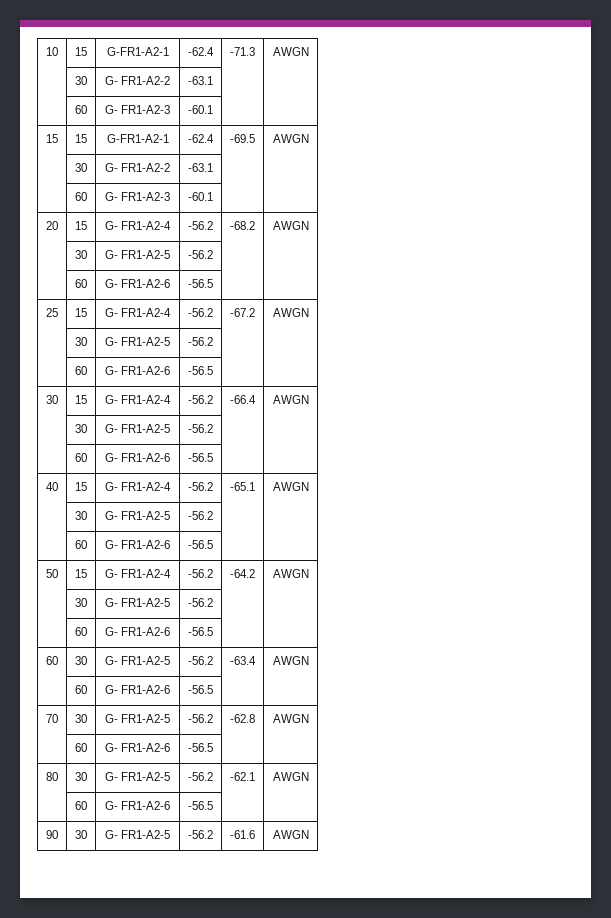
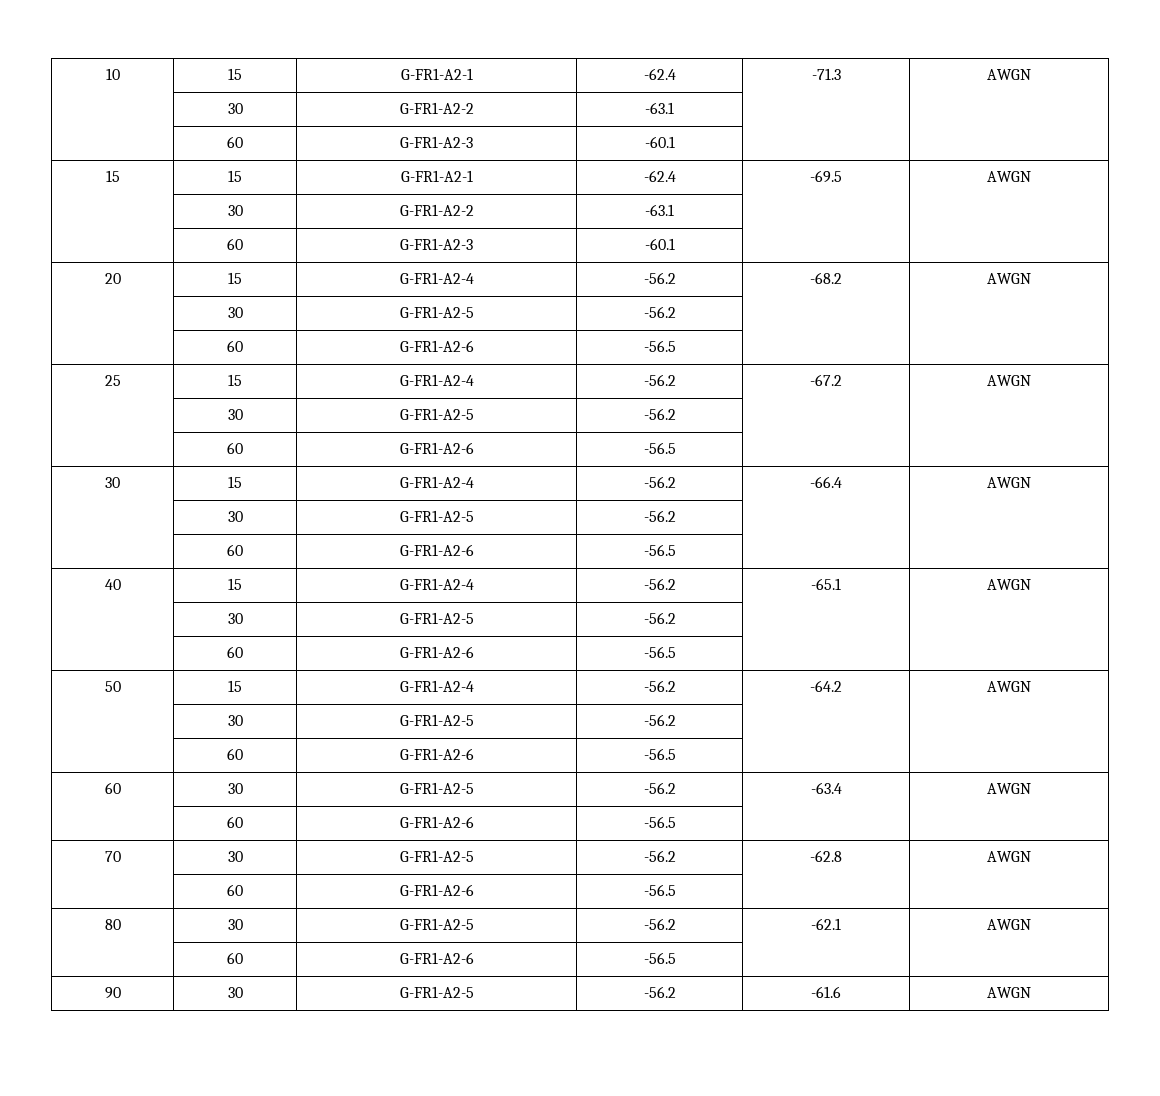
[104,76,171,85] [188,76,213,85] [75,105,87,114] [104,105,171,114] G- FR1-A2-2 | -63.1 | | // | 60 | G- FR1-A2-3 -> [399,102,474,114] [645,102,674,114] [227,136,243,148] [400,136,473,148] G-FR1-A2-2 | -63.1 | | // | 60 | G-FR1-A2-3
[104,163,171,172] [188,163,213,172] [75,192,87,201] [104,192,171,201] G- FR1-A2-2 | -63.1 | | // | 60 | G- FR1-A2-3 -> [399,204,474,216] [645,204,674,216] [227,238,243,250] [400,238,473,250] G-FR1-A2-2 | -63.1 | | // | 60 | G-FR1-A2-3
[104,221,172,230] G- FR1-A2-4 -> [399,272,474,284] G-FR1-A2-4
[104,250,171,259] [188,250,213,259] [75,279,87,288] [104,279,171,288] G- FR1-A2-5 | -56.2 | | // | 60 | G- FR1-A2-6 -> [399,306,474,318] [643,306,676,318] [227,340,243,352] [399,340,474,352] G-FR1-A2-5 | -56.2 | | // | 60 | G-FR1-A2-6
[104,308,172,317] G- FR1-A2-4 -> [399,374,474,386] G-FR1-A2-4
[104,337,171,346] [188,337,213,346] [75,366,87,375] [104,366,171,375] G- FR1-A2-5 | -56.2 | | // | 60 | G- FR1-A2-6 -> [399,408,474,420] [643,408,676,420] [227,442,243,454] [399,442,474,454] G-FR1-A2-5 | -56.2 | | // | 60 | G-FR1-A2-6
[104,395,172,404] G- FR1-A2-4 -> [399,476,474,488] G-FR1-A2-4
[104,424,171,433] [188,424,213,433] [75,453,87,462] [104,453,171,462] G- FR1-A2-5 | -56.2 | | // | 60 | G- FR1-A2-6 -> [399,510,474,522] [643,510,676,522] [227,544,243,556] [399,544,474,556] G-FR1-A2-5 | -56.2 | | // | 60 | G-FR1-A2-6
[104,482,172,491] G- FR1-A2-4 -> [399,578,474,590] G-FR1-A2-4
[104,511,171,520] [188,511,213,520] [75,540,87,549] [104,540,171,549] G- FR1-A2-5 | -56.2 | | // | 60 | G- FR1-A2-6 -> [399,612,474,624] [643,612,676,624] [227,646,243,658] [399,646,474,658] G-FR1-A2-5 | -56.2 | | // | 60 | G-FR1-A2-6
[104,569,172,578] G- FR1-A2-4 -> [399,680,474,692] G-FR1-A2-4
[104,598,171,607] [188,598,213,607] [75,627,87,636] [104,627,171,636] G- FR1-A2-5 | -56.2 | | // | 60 | G- FR1-A2-6 -> [399,714,474,726] [643,714,676,726] [227,748,243,760] [399,748,474,760] G-FR1-A2-5 | -56.2 | | // | 60 | G-FR1-A2-6
[104,656,171,665] G- FR1-A2-5 -> [399,782,474,794] G-FR1-A2-5
[104,685,171,694] G- FR1-A2-6 -> [399,816,474,828] G-FR1-A2-6
[104,714,171,723] G- FR1-A2-5 -> [399,850,474,862] G-FR1-A2-5
[104,743,171,752] G- FR1-A2-6 -> [399,884,474,896] G-FR1-A2-6
[104,772,171,781] G- FR1-A2-5 -> [399,918,474,930] G-FR1-A2-5
[104,801,171,810] G- FR1-A2-6 -> [399,952,474,964] G-FR1-A2-6
[104,830,171,839] G- FR1-A2-5 -> [399,986,474,998] G-FR1-A2-5

